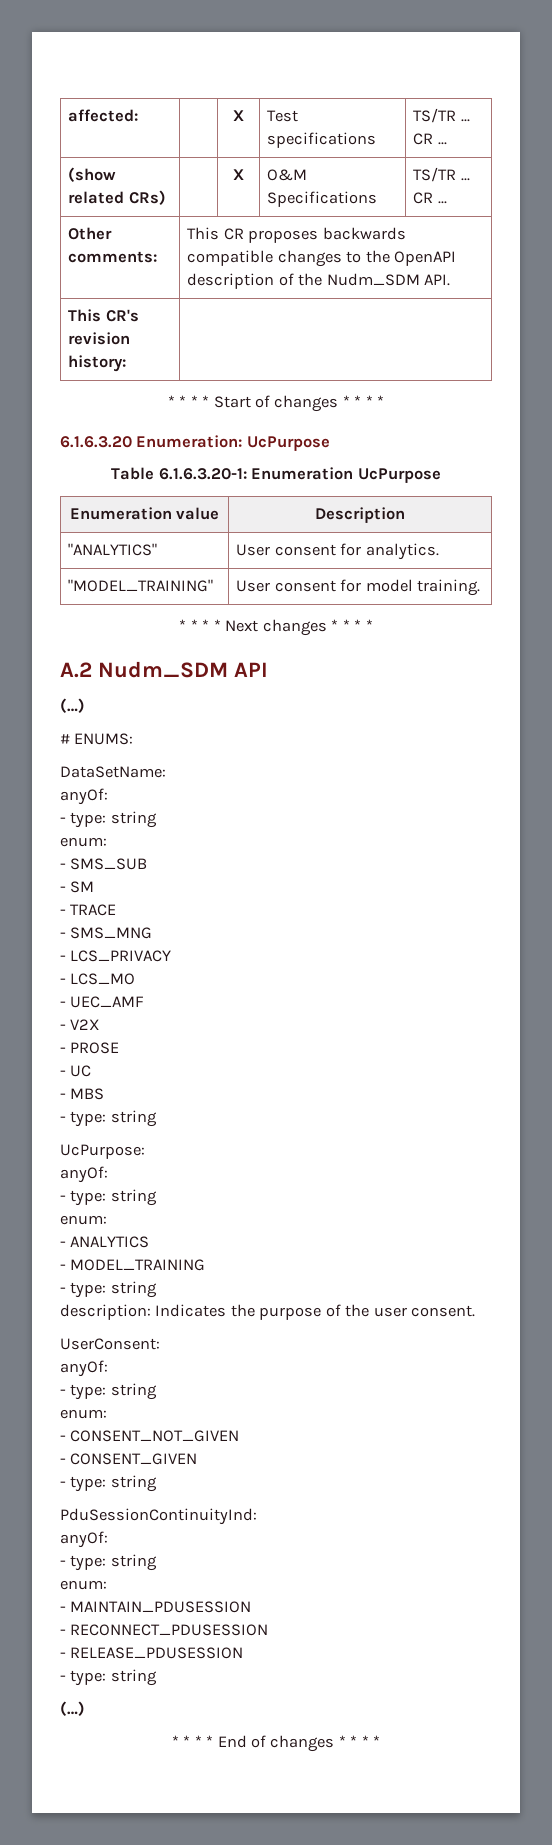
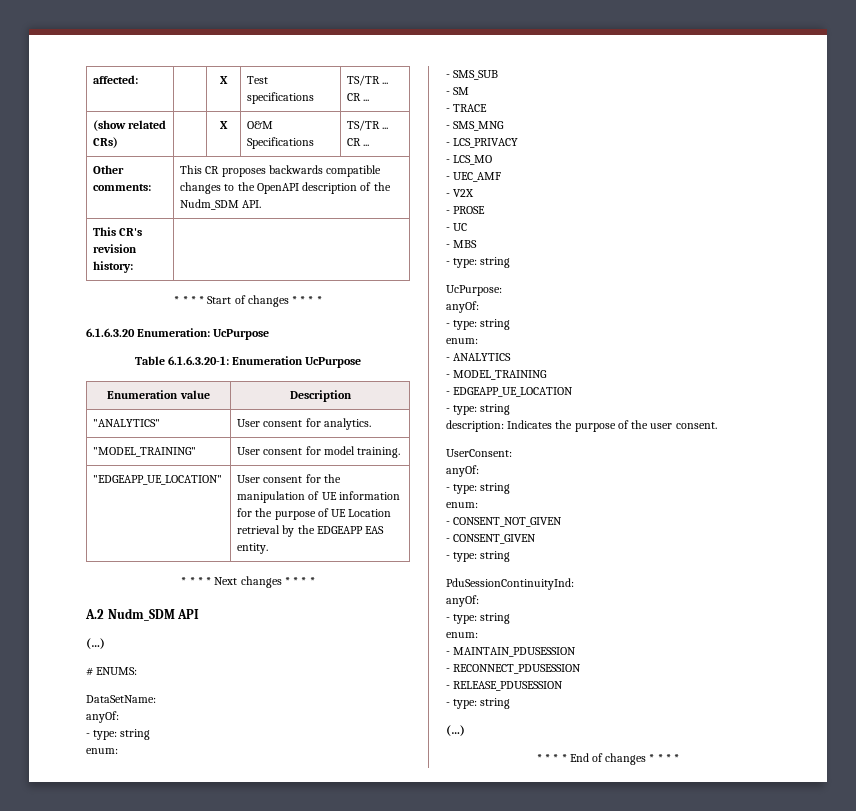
(481, 587) none -> [93,475,223,485] [237,474,341,483] [237,491,400,503] [237,508,392,520] [237,525,385,537] [237,543,269,554] // "EDGEAPP_UE_LOCATION" | User consent for the manipulation of UE information for the purpose of UE Location retrieval by the EDGEAPP EAS entity.
(206, 1265) none -> [446,387,574,397] // - EDGEAPP_UE_LOCATION

